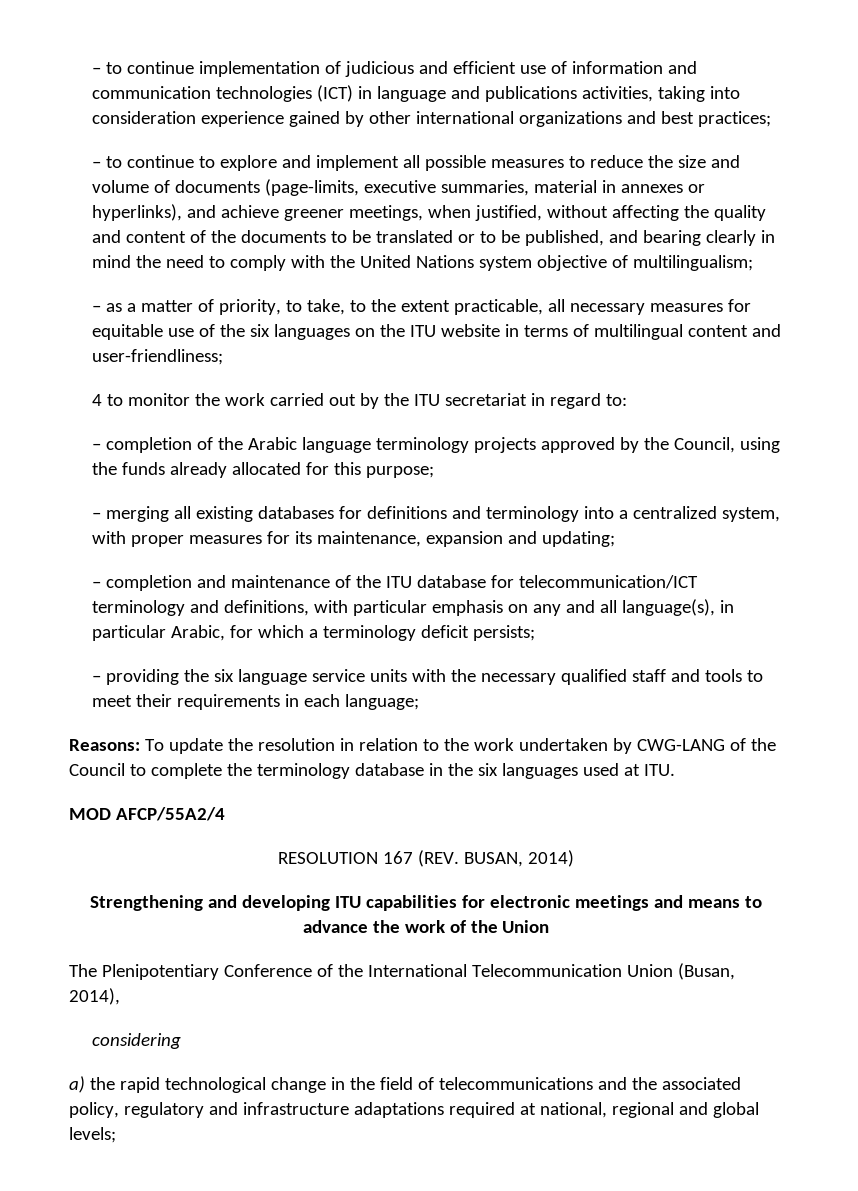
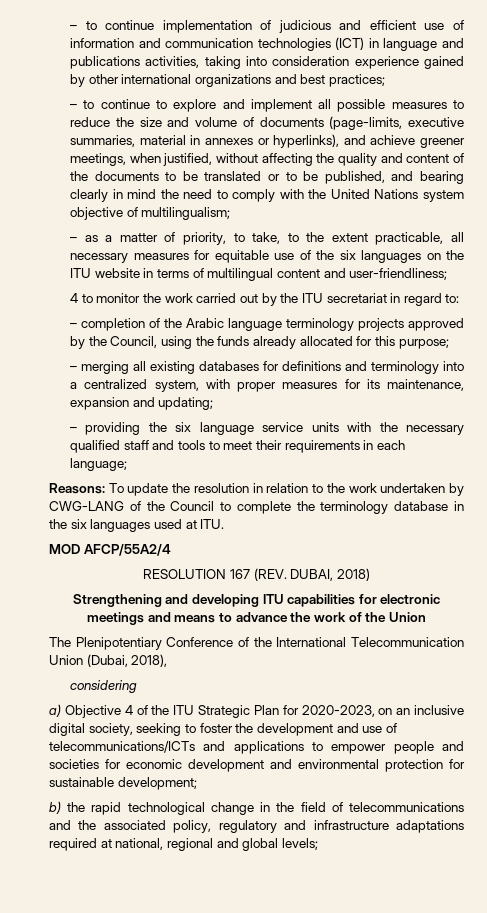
[92,575,699,591] [92,599,735,616] [92,625,536,641] // – completion and maintenance of the ITU database for telecommunication/ICT terminology and definitions, with particular emphasis on any and all language(s), in particular Arabic, for which a terminology deficit persists; -> (214, 403) none
[463,850,574,867] BUSAN, 2014) -> [290,568,370,581] DUBAI, 2018)
[677,963,735,980] [69,988,120,1005] (Busan, 2014), -> [86,654,168,667] (Dubai, 2018),
(85, 1084) none -> [64,705,464,718] [49,723,397,736] [49,741,464,754] [49,759,465,772] [49,777,197,790] [49,801,61,814] Objective 4 of the ITU Strategic Plan for 2020-2023, on an inclusive digital society, seeking to foster the development and use of telecommunications/ICTs and applications to empower people and societies for economic development and environmental protection for sustainable development; // b)

